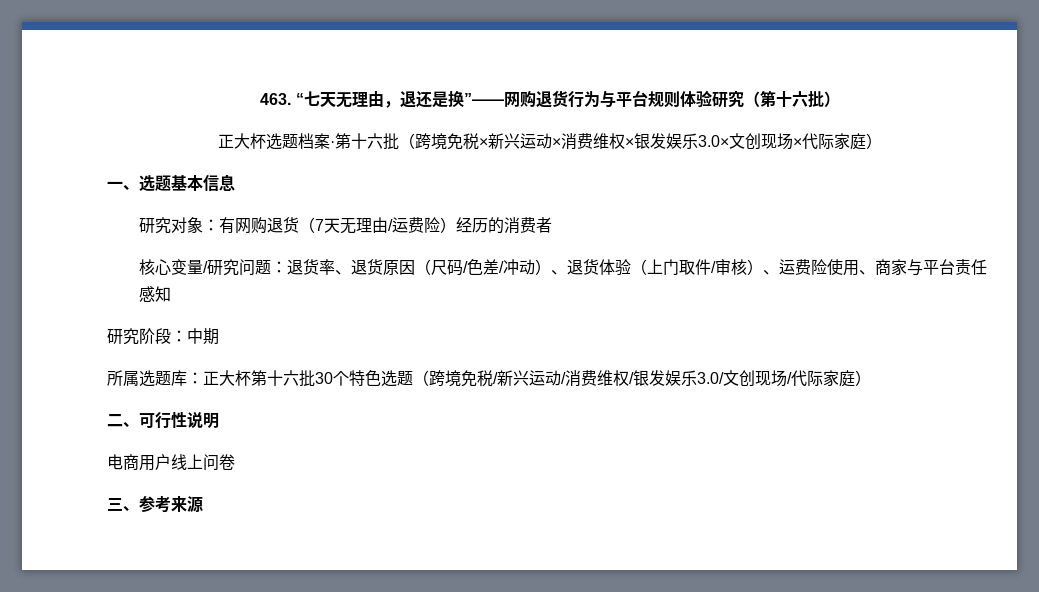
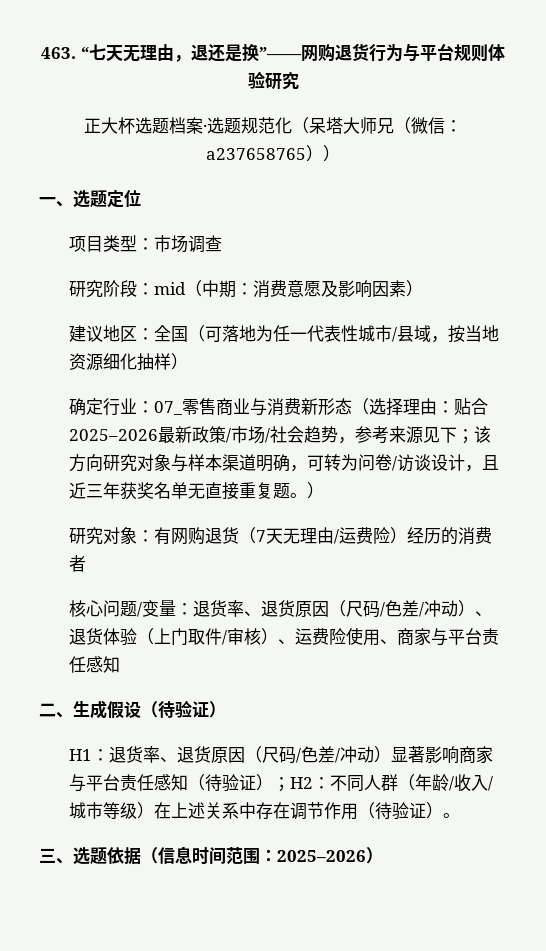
[743,90,840,107] （第十六批） -> (299, 81) none
[335,133,882,150] [107,174,235,192] 第十六批（跨境免税×新兴运动×消费维权×银发娱乐3.0×文创现场×代际家庭） // 一、选题基本信息 -> [207,117,462,134] [206,145,340,162] [39,190,141,208] [69,235,223,253] [69,280,424,298] [69,325,500,343] [69,353,189,371] [69,398,489,416] [69,426,492,444] [69,454,500,472] [69,482,325,500] 选题规范化（呆塔大师兄（微信：a237658765）） // 一、选题定位 // 项目类型：市场调查 // 研究阶段：mid（中期：消费意愿及影响因素） // 建议地区：全国（可落地为任一代表性城市/县域，按当地资源细化抽样） // 确定行业：07_零售商业与消费新形态（选择理由：贴合2025–2026最新政策/市场/社会趋势，参考来源见下；该方向研究对象与样本渠道明确，可转为问卷/访谈设计，且近三年获奖名单无直接重复题。）
[170,259,271,276] 变量/研究问题 -> [103,600,177,617] 问题/变量
[107,328,219,345] [107,370,871,387] [107,411,219,429] [107,454,235,471] [107,496,203,513] 研究阶段：中期 // 所属选题库：正大杯第十六批30个特色选题（跨境免税/新兴运动/消费维权/银发娱乐3.0/文创现场/代际家庭） // 二、可行性说明 // 电商用户线上问卷 // 三、参考来源 -> [39,700,226,719] [69,746,494,764] [69,774,494,792] [69,802,461,820] [39,846,383,865] 二、生成假设（待验证） // H1：退货率、退货原因（尺码/色差/冲动）显著影响商家与平台责任感知（待验证）；H2：不同人群（年龄/收入/城市等级）在上述关系中存在调节作用（待验证）。 // 三、选题依据（信息时间范围：2025–2026）

